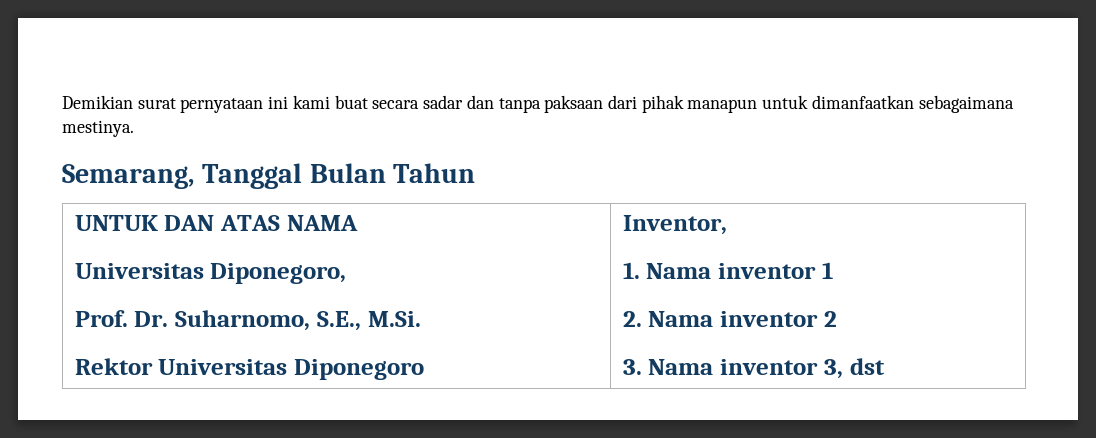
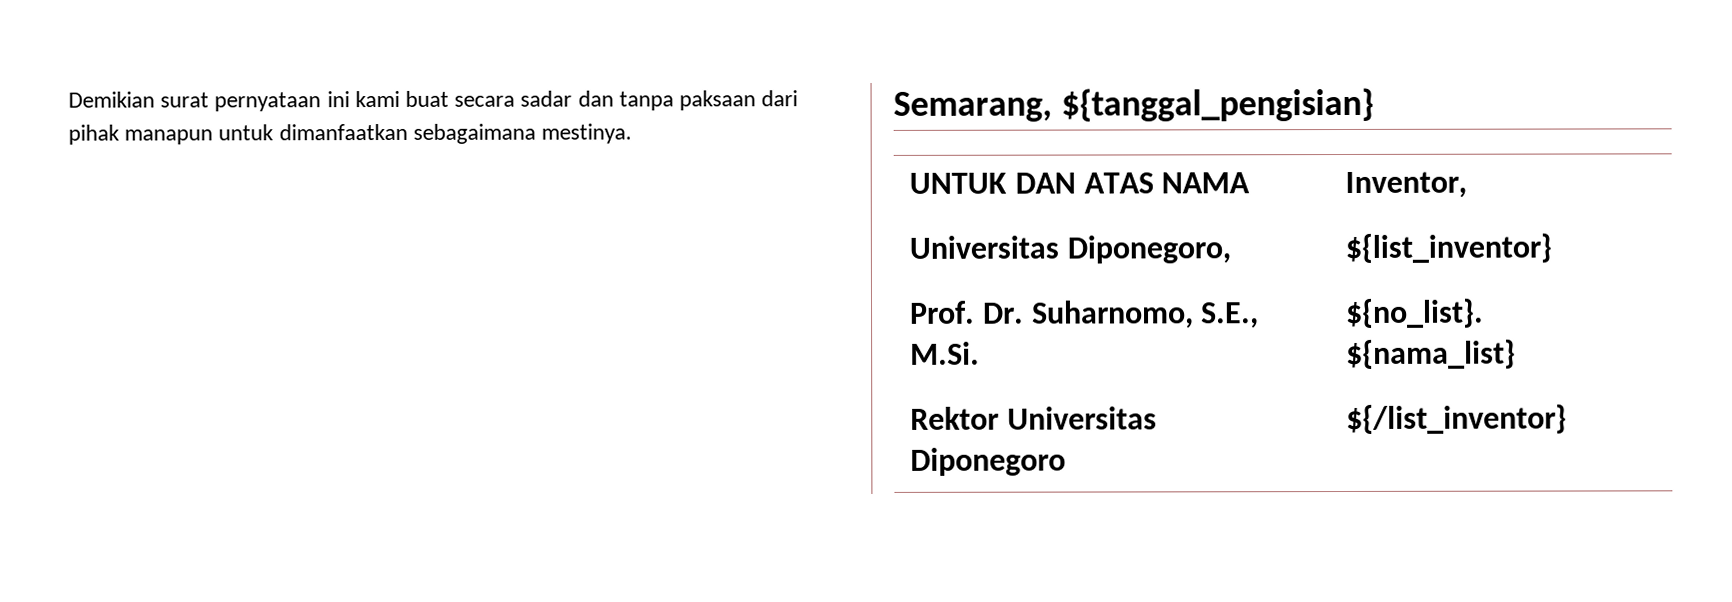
[202,163,476,189] Tanggal Bulan Tahun -> [1060,87,1374,122] ${tanggal_pengisian}
[622,262,833,279] [622,311,837,327] [622,358,885,379] 1. Nama inventor 1 // 2. Nama inventor 2 // 3. Nama inventor 3, dst -> [1345,232,1553,263] [1345,297,1485,328] [1346,338,1517,369] [1346,403,1568,434] ${list_inventor} // ${no_list}. ${nama_list} // ${/list_inventor}

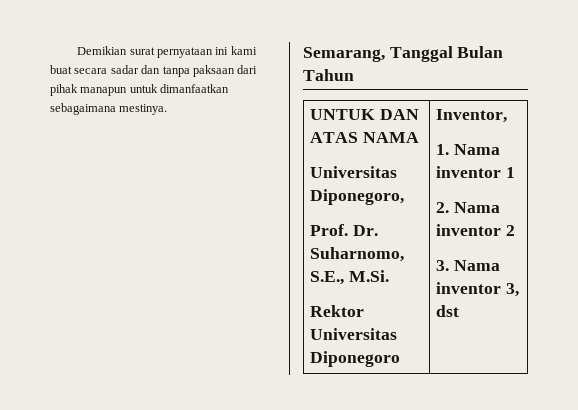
[1060,87,1374,122] ${tanggal_pengisian} -> [389,46,504,62] [303,69,354,81] Tanggal Bulan Tahun
[1345,232,1553,263] [1345,297,1485,328] [1346,338,1517,369] [1346,403,1568,434] ${list_inventor} // ${no_list}. ${nama_list} // ${/list_inventor} -> [436,144,500,155] [436,166,515,178] [436,202,500,213] [436,224,515,236] [436,260,500,271] [436,282,519,297] [436,305,460,317] 1. Nama inventor 1 // 2. Nama inventor 2 // 3. Nama inventor 3, dst

